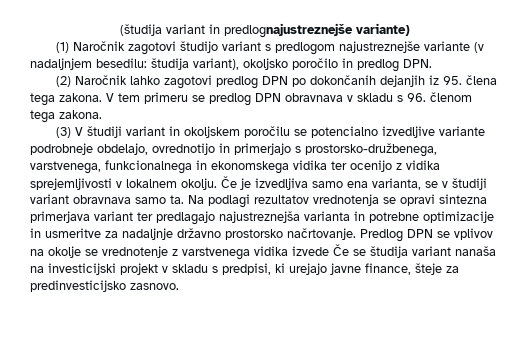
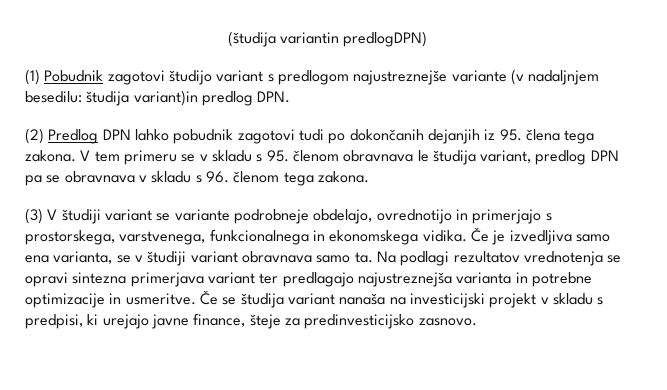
[166,23,410,38] variant in predlognajustreznejše variante) -> [280,31,428,47] variantin predlogDPN)
[72,41,125,51] Naročnik -> [44,70,104,82] Pobudnik
[193,58,353,70] variant), okoljsko poročilo in -> [133,90,198,106] variant)in
[74,75,288,89] Naročnik lahko zagotovi predlog DPN -> [48,129,324,144] Predlog DPN lahko pobudnik zagotovi tudi
[209,93,281,106] predlog DPN -> [199,150,619,165] [25,175,61,186] v skladu s 95. členom obravnava le študija variant, predlog DPN pa se
[168,126,435,138] in okoljskem poročilu se potencialno izvedljive -> [156,213,171,221] se
[305,143,437,157] prostorsko-družbenega, -> [25,230,115,245] prostorskega,
[293,160,440,172] [30,178,217,190] vidika ter ocenijo z vidika sprejemljivosti v lokalnem okolju. -> [422,230,467,242] vidika.
[45,228,493,242] [30,246,329,260] usmeritve za nadaljnje državno prostorsko načrtovanje. Predlog DPN se vplivov na okolje se vrednotenje z varstvenega vidika izvede -> [125,293,196,305] usmeritve.

